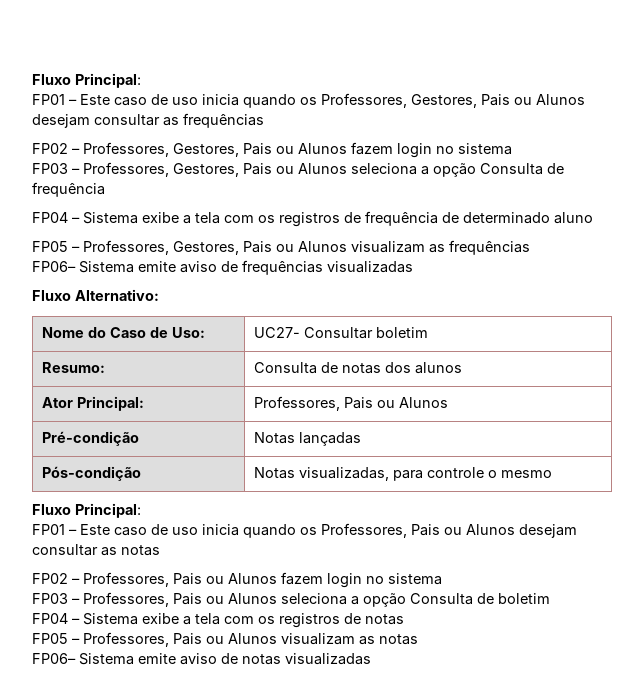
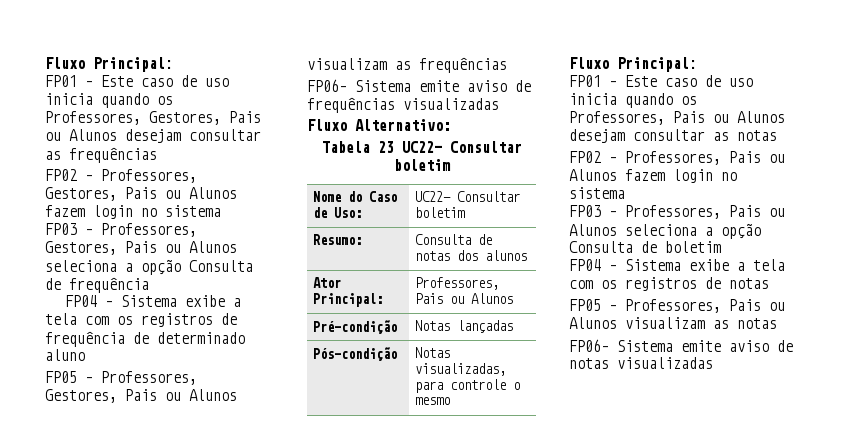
(159, 295) none -> [321,141,522,153] [393,159,451,171] // Tabela 23 UC22- Consultar boletim
[254,327,301,338] UC27- -> [414,191,451,202] UC22-

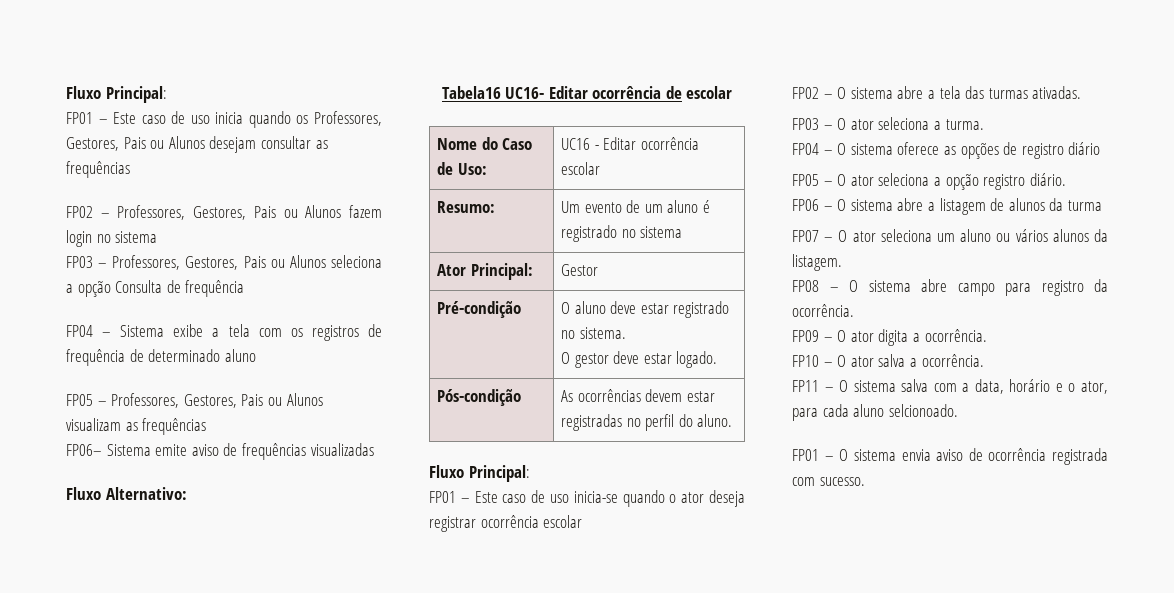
[321,141,522,153] [393,159,451,171] Tabela 23 UC22- Consultar boletim -> [441,86,733,99] Tabela16 UC16- Editar ocorrência de escolar
[414,191,520,202] [414,207,465,218] [312,234,362,245] [414,234,492,245] [414,250,527,261] [312,277,341,288] [312,293,383,307] [414,277,499,290] [414,293,513,304] [312,320,397,334] [414,320,513,333] [312,347,397,361] [414,347,450,358] [414,363,506,376] [414,379,520,393] [414,397,450,405] [569,57,697,72] [569,75,753,87] [569,93,697,108] [569,111,785,125] [569,129,777,143] [569,151,785,165] [569,169,737,183] [569,187,625,199] [569,205,785,219] [569,223,761,239] [569,241,721,253] [569,259,785,271] [569,277,769,291] [569,299,785,313] [569,317,777,329] [569,339,793,352] [569,357,713,369] UC22- Consultar boletim // Resumo: | Consulta de notas dos alunos // Ator Principal: | Professores, Pais ou Alunos // Pré-condição | Notas lançadas // Pós-condição | Notas visualizadas, para controle o mesmo // Fluxo Principal: // FP01 – Este caso de uso inicia quando os Professores, Pais ou Alunos desejam consultar as notas // FP02 – Professores, Pais ou Alunos fazem login no sistema // FP03 – Professores, Pais ou Alunos seleciona a opção Consulta de boletim // FP04 – Sistema exibe a tela com os registros de notas // FP05 – Professores, Pais ou Alunos visualizam as notas // FP06– Sistema emite aviso de notas visualizadas -> [561,137,699,150] [561,162,601,175] [437,201,496,213] [561,200,710,213] [561,225,683,242] [437,263,533,280] [561,264,599,276] [437,301,522,318] [561,301,730,318] [561,327,626,339] [561,351,718,368] [437,389,522,406] [561,389,715,402] [561,414,733,431] [429,465,530,482] [429,490,745,507] [429,515,583,532] [792,86,1082,99] [792,117,984,130] [792,142,1101,159] [792,173,1066,190] [792,198,1102,215] [792,229,1108,242] [792,254,842,271] [792,279,1108,296] [792,304,854,317] [792,329,987,346] [792,354,984,367] [792,379,1108,394] [792,404,958,421] [792,448,1108,465] [792,477,865,486] UC16 - Editar ocorrência escolar // Resumo: | Um evento de um aluno é registrado no sistema // Ator Principal: | Gestor // Pré-condição | O aluno deve estar registrado no sistema. // O gestor deve estar logado. // Pós-condição | As ocorrências devem estar registradas no perfil do aluno. // Fluxo Principal: // FP01 – Este caso de uso inicia-se quando o ator deseja registrar ocorrência escolar // FP02 – O sistema abre a tela das turmas ativadas. // FP03 – O ator seleciona a turma. // FP04 – O sistema oferece as opções de registro diário // FP05 – O ator seleciona a opção registro diário. // FP06 – O sistema abre a listagem de alunos da turma // FP07 – O ator seleciona um aluno ou vários alunos da listagem. // FP08 – O sistema abre campo para registro da ocorrência. // FP09 – O ator digita a ocorrência. // FP10 – O ator salva a ocorrência. // FP11 – O sistema salva com a data, horário e o ator, para cada aluno selcionoado. // FP01 – O sistema envia aviso de ocorrência registrada com sucesso.

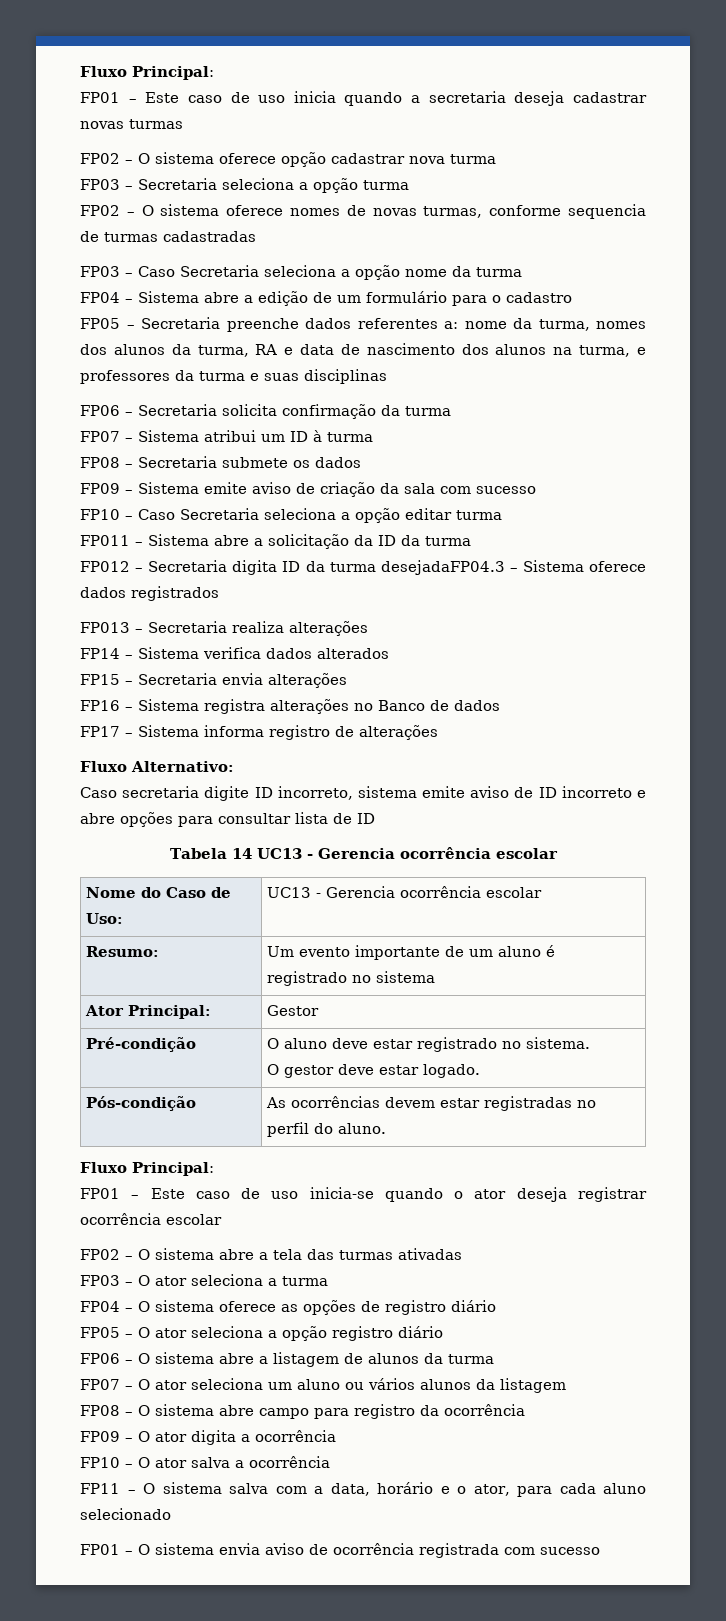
[296,111,382,126] [66,136,328,153] [66,161,130,178] [66,205,383,220] [66,230,158,247] [66,255,383,270] [66,280,245,297] [66,324,382,341] [66,349,256,366] [66,393,323,408] [66,418,207,435] [66,443,374,460] [66,487,187,500] [441,86,682,99] os Professores, Gestores, Pais ou Alunos desejam consultar as frequências // FP02 – Professores, Gestores, Pais ou Alunos fazem login no sistema // FP03 – Professores, Gestores, Pais ou Alunos seleciona a opção Consulta de frequência // FP04 – Sistema exibe a tela com os registros de frequência de determinado aluno // FP05 – Professores, Gestores, Pais ou Alunos visualizam as frequências // FP06– Sistema emite aviso de frequências visualizadas // Fluxo Alternativo: // Tabela16 UC16- Editar ocorrência de -> [411,91,647,106] [80,119,183,129] [80,152,496,167] [80,178,409,193] [80,204,646,219] [80,231,256,242] [80,265,522,280] [80,291,572,306] [80,317,646,332] [80,343,646,357] [80,369,387,384] [80,404,451,419] [80,430,373,442] [80,456,361,468] [80,482,536,497] [80,508,502,523] [80,534,471,549] [80,560,646,575] [80,586,219,601] [80,621,368,636] [80,647,389,659] [80,673,347,688] [80,699,500,714] [80,725,438,740] [80,761,234,772] [80,786,646,801] [80,812,375,827] [169,847,491,859] a secretaria deseja cadastrar novas turmas // FP02 – O sistema oferece opção cadastrar nova turma // FP03 – Secretaria seleciona a opção turma // FP02 – O sistema oferece nomes de novas turmas, conforme sequencia de turmas cadastradas // FP03 – Caso Secretaria seleciona a opção nome da turma // FP04 – Sistema abre a edição de um formulário para o cadastro // FP05 – Secretaria preenche dados referentes a: nome da turma, nomes dos alunos da turma, RA e data de nascimento dos alunos na turma, e professores da turma e suas disciplinas // FP06 – Secretaria solicita confirmação da turma // FP07 – Sistema atribui um ID à turma // FP08 – Secretaria submete os dados // FP09 – Sistema emite aviso de criação da sala com sucesso // FP10 – Caso Secretaria seleciona a opção editar turma // FP011 – Sistema abre a solicitação da ID da turma // FP012 – Secretaria digita ID da turma desejadaFP04.3 – Sistema oferece dados registrados // FP013 – Secretaria realiza alterações // FP14 – Sistema verifica dados alterados // FP15 – Secretaria envia alterações // FP16 – Sistema registra alterações no Banco de dados // FP17 – Sistema informa registro de alterações // Fluxo Alternativo: // Caso secretaria digite ID incorreto, sistema emite aviso de ID incorreto e abre opções para consultar lista de ID // Tabela 14 UC13 - Gerencia ocorrência
[561,137,637,150] UC16 - Editar -> [267,886,396,898] UC13 - Gerencia
(622, 207) none -> [355,945,441,960] importante
[1032,86,1082,99] ativadas. -> [398,1248,462,1260] ativadas
[945,119,984,130] turma. -> [282,1276,328,1286] turma
[1029,173,1066,186] diário. -> [398,1326,443,1338] diário
[792,254,842,271] listagem. -> [500,1378,566,1393] listagem
[792,304,854,317] ocorrência. -> [444,1404,525,1416] ocorrência
[924,329,987,342] ocorrência. -> [255,1430,336,1442] ocorrência
[921,354,984,367] ocorrência. -> [249,1456,330,1468] ocorrência
[888,404,958,417] selcionoado. -> [80,1508,171,1520] selecionado
[819,477,865,486] sucesso. -> [540,1547,600,1555] sucesso

